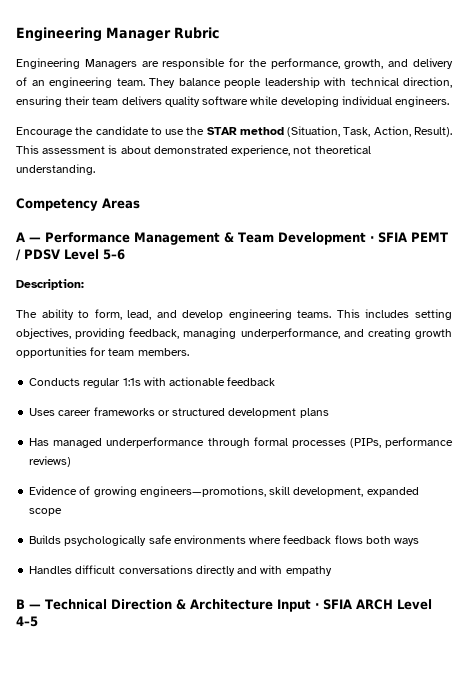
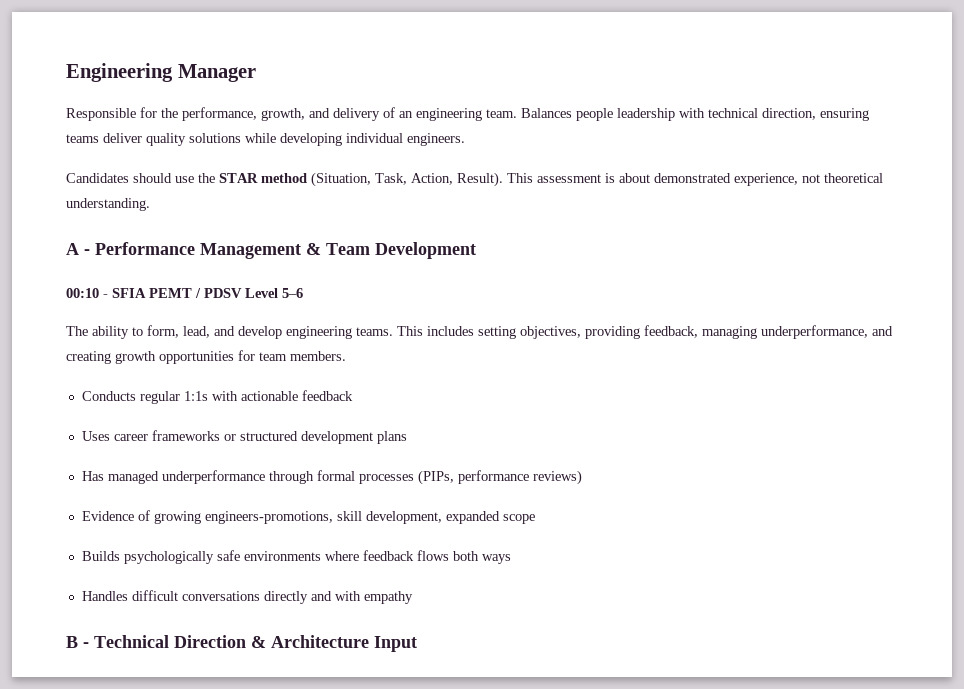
[174,27,219,39] [16,58,226,69] Rubric // Engineering Managers are responsible -> [66,108,136,121] // Responsible
[149,78,221,88] They balance -> [521,108,572,118] Balances
[65,96,249,107] their team delivers quality software -> [66,133,241,146] teams deliver quality solutions
[16,126,162,137] Encourage the candidate to -> [66,173,172,183] Candidates should
[16,198,140,211] // Competency Areas -> (150, 204) none
[29,237,41,242] — -> [84,249,90,255] -
[369,236,374,242] · -> [66,288,108,298] // 00:10 -
[16,279,84,290] // Description: -> (303, 293) none
[139,486,266,497] engineers—promotions, -> [204,511,333,524] engineers-promotions,
[29,604,41,609] — -> [83,642,89,648] -
[314,599,432,610] [16,616,38,627] · SFIA ARCH Level 4–5 -> (417, 644) none

